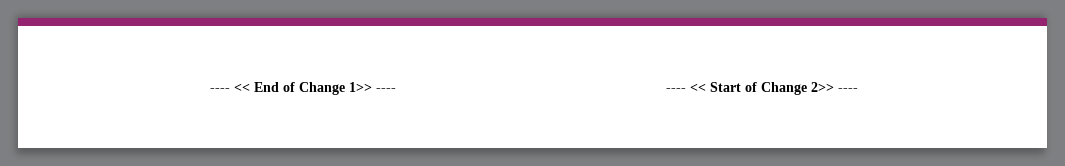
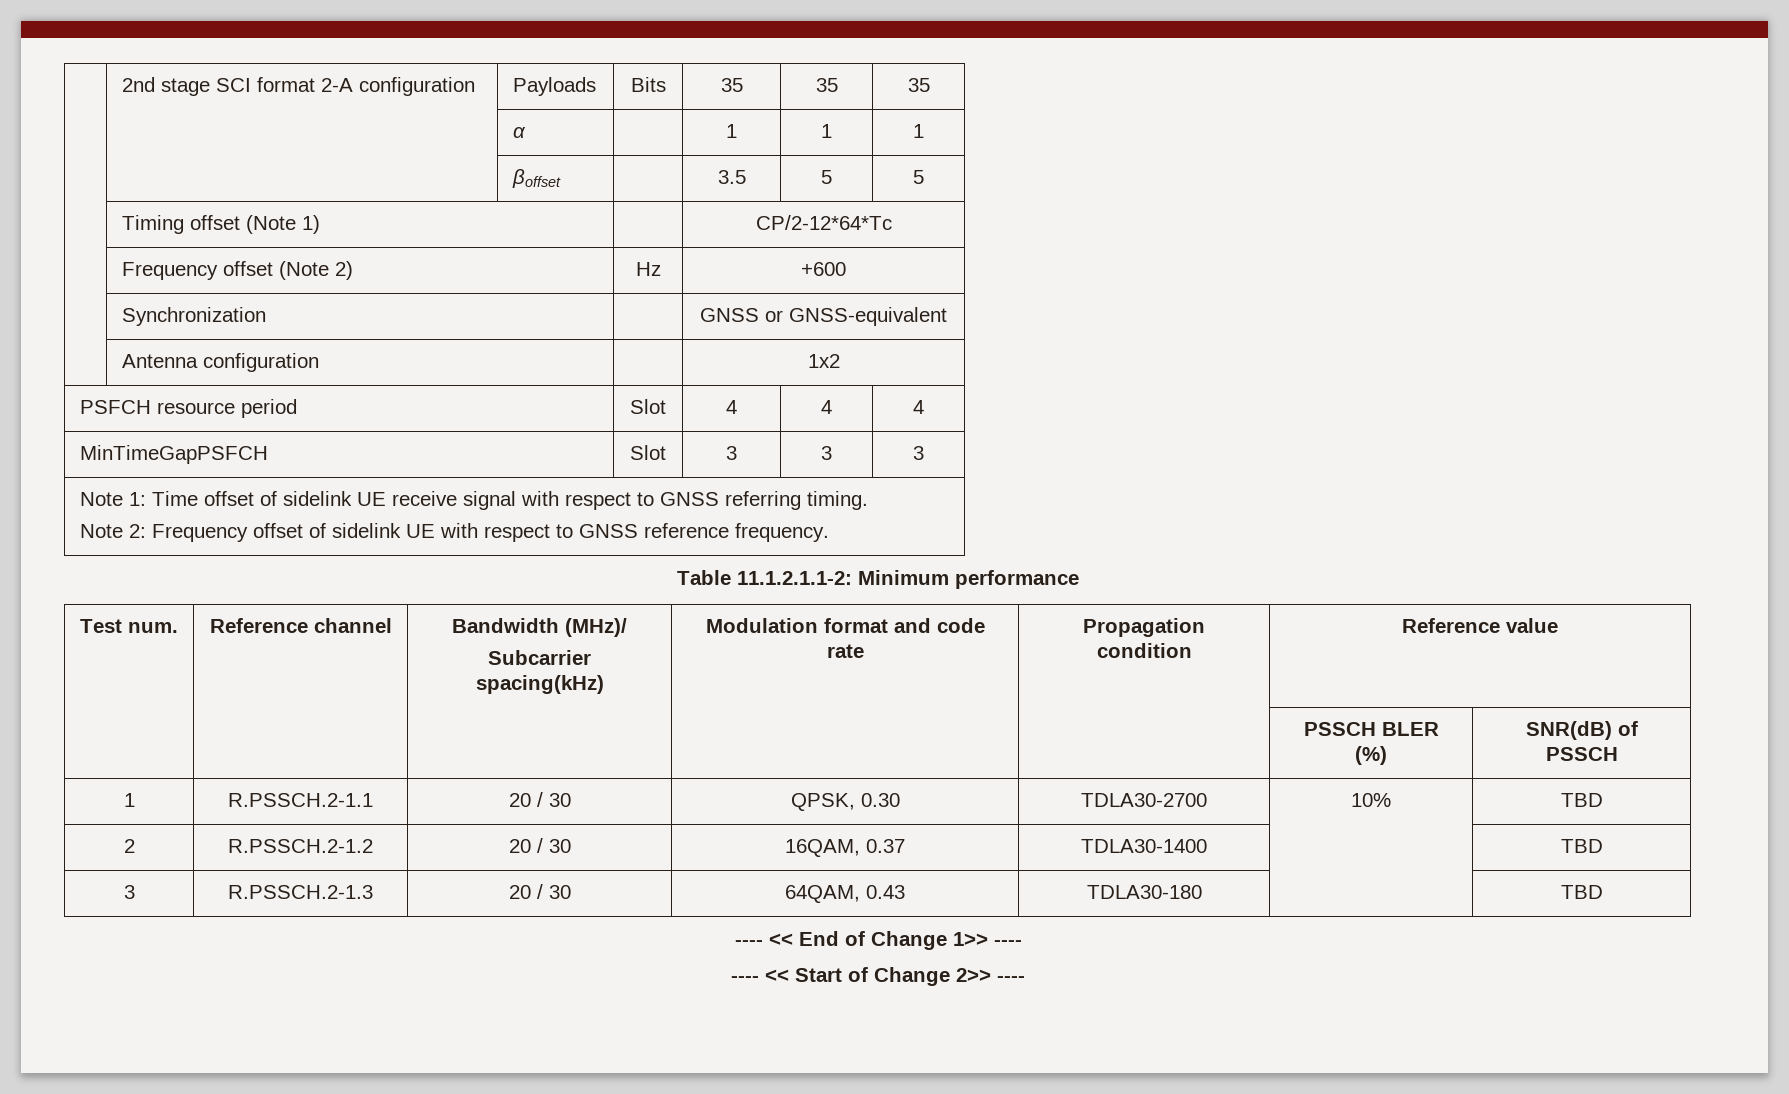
(210, 90) none -> [121,77,475,96] [512,77,596,96] [630,77,666,92] [720,78,743,92] [815,78,838,92] [907,78,930,92] [512,127,526,138] [725,124,737,138] [821,124,832,138] [913,124,924,138] [511,169,561,188] [717,170,746,184] [821,170,832,184] [913,170,924,184] [121,215,320,234] [755,215,892,230] [121,261,353,280] [635,262,661,276] [800,262,846,276] [121,307,266,326] [699,307,947,326] [121,353,319,372] [807,354,840,368] [79,399,297,418] [630,399,666,414] [725,400,737,414] [821,400,832,414] [913,400,924,414] [79,445,268,464] [630,445,666,460] [725,446,737,460] [821,446,832,460] [913,446,924,460] [79,491,868,510] [79,523,829,542] [677,570,1079,589] [80,619,178,633] [209,618,392,633] [452,618,627,637] [488,650,591,665] [475,675,604,694] [705,618,985,633] [826,644,864,658] [1083,618,1205,637] [1096,643,1192,658] [1402,618,1558,633] [1303,722,1439,736] [1355,746,1387,765] [1525,721,1638,740] [1545,747,1618,761] [123,793,135,807] [228,793,373,807] [508,792,571,807] [790,793,900,811] [1081,793,1207,807] [1351,793,1391,807] [1560,793,1603,807] [123,839,135,853] [228,839,373,853] [508,838,571,853] [784,839,905,857] [1081,839,1207,853] [1560,839,1603,853] [123,885,135,899] [228,885,373,899] [508,884,571,899] [784,885,905,903] [1086,885,1202,899] [1560,885,1603,899] | 2nd stage SCI format 2-A configuration | Payloads | Bits | 35 | 35 | 35 // | | α | | 1 | 1 | 1 // | | βoffset | | 3.5 | 5 | 5 // | Timing offset (Note 1) | | CP/2-12*64*Tc // | Frequency offset (Note 2) | Hz | +600 // | Synchronization | | GNSS or GNSS-equivalent // | Antenna configuration | | 1x2 // PSFCH resource period | Slot | 4 | 4 | 4 // MinTimeGapPSFCH | Slot | 3 | 3 | 3 // Note 1: Time offset of sidelink UE receive signal with respect to GNSS referring timing. // Note 2: Frequency offset of sidelink UE with respect to GNSS reference frequency. // Table 11.1.2.1.1-2: Minimum performance // Test num. | Reference channel | Bandwidth (MHz)/ // Subcarrier spacing(kHz) | Modulation format and code rate | Propagation condition | Reference value // | | | | | PSSCH BLER (%) | SNR(dB) of PSSCH // 1 | R.PSSCH.2-1.1 | 20 / 30 | QPSK, 0.30 | TDLA30-2700 | 10% | TBD // 2 | R.PSSCH.2-1.2 | 20 / 30 | 16QAM, 0.37 | TDLA30-1400 | | TBD // 3 | R.PSSCH.2-1.3 | 20 / 30 | 64QAM, 0.43 | TDLA30-180 | | TBD //

